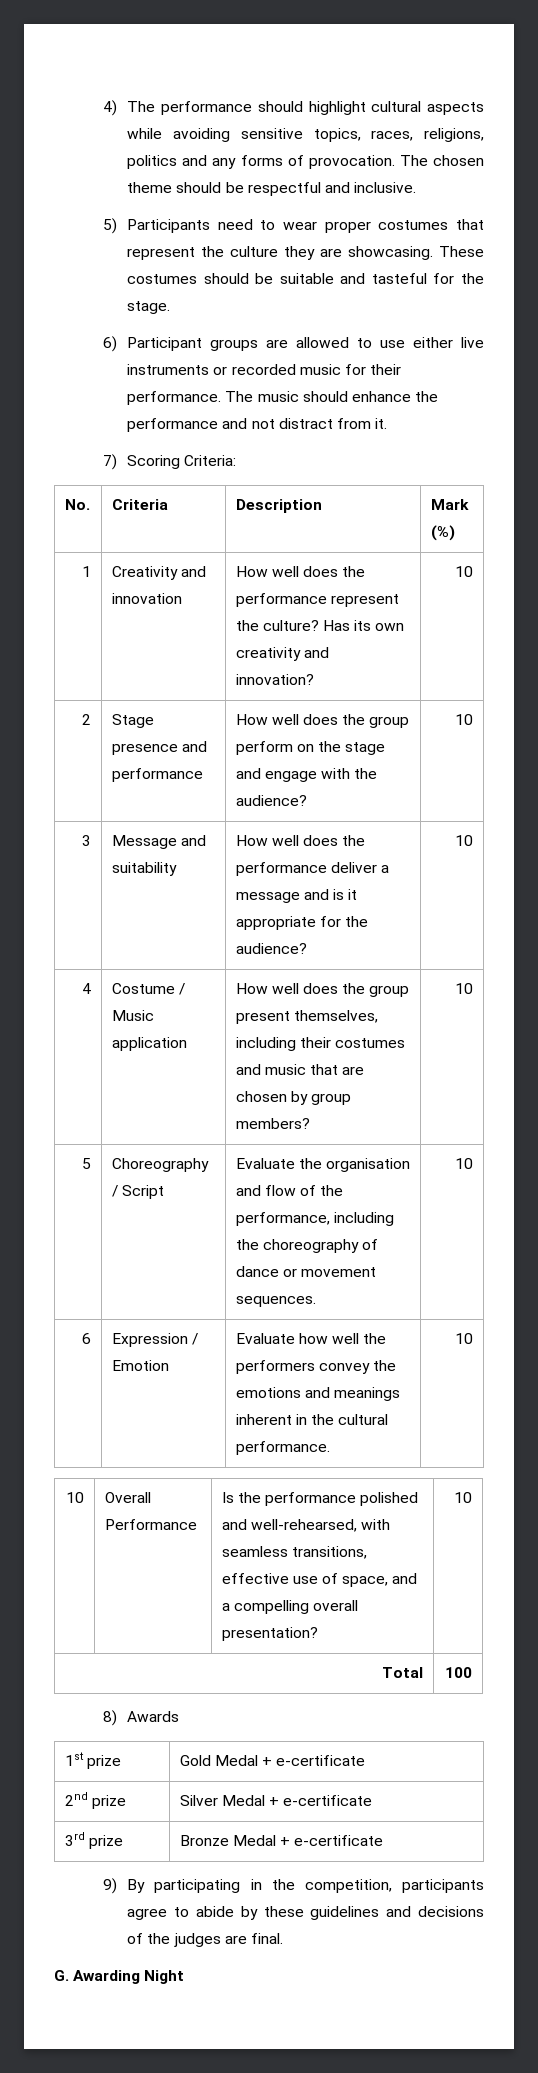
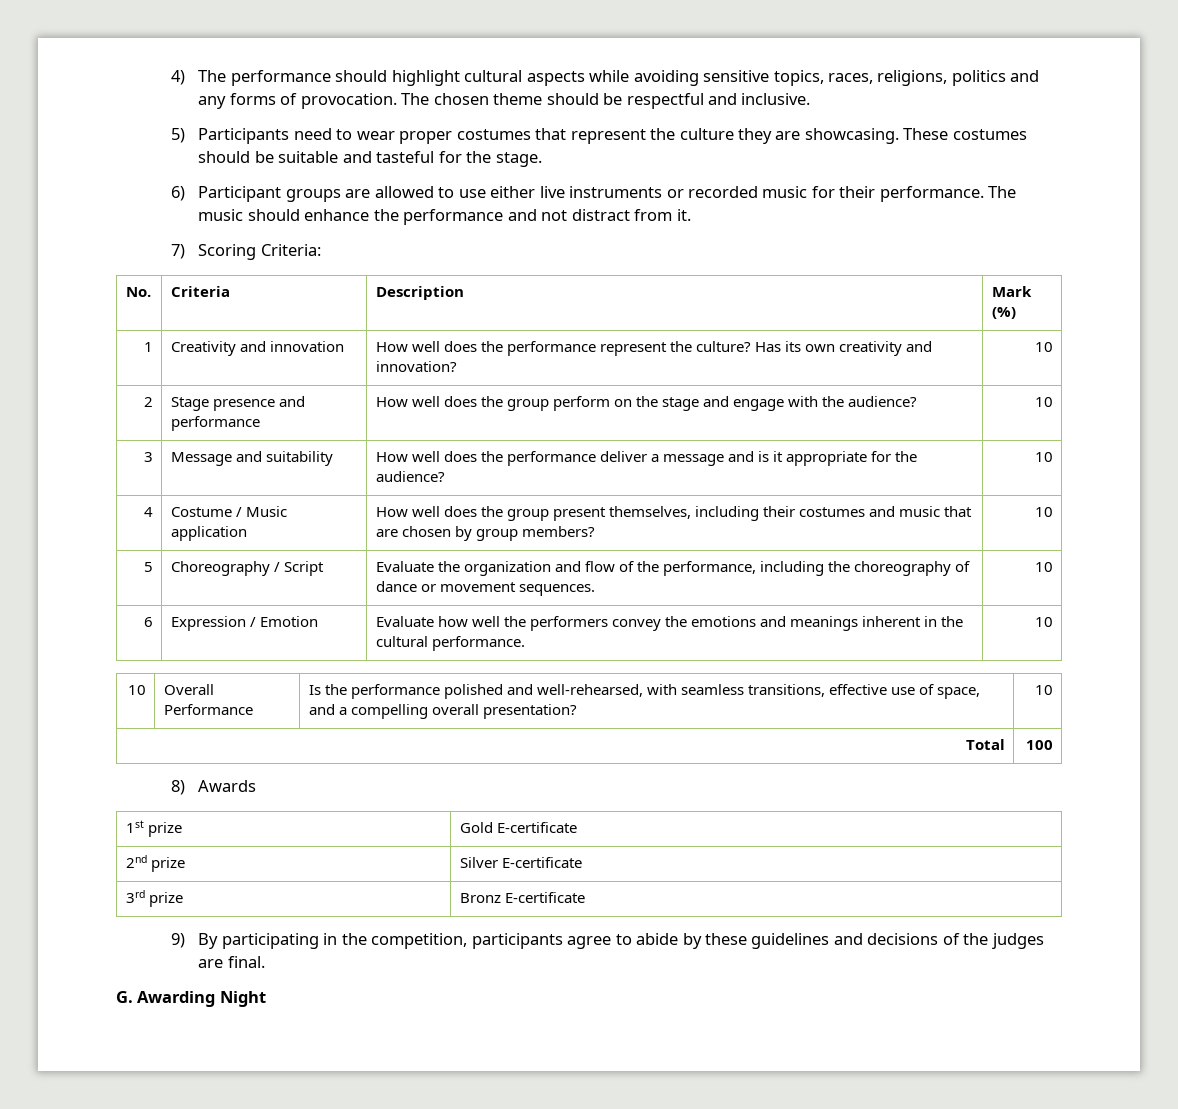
[325,1158,410,1172] organisation -> [463,561,551,576] organization
[214,1755,366,1766] Medal + e-certificate -> [496,822,577,833] E-certificate
[221,1795,373,1806] Medal + e-certificate -> [501,857,582,868] E-certificate
[179,1835,384,1846] Bronze Medal + e-certificate -> [459,892,585,903] Bronz E-certificate

